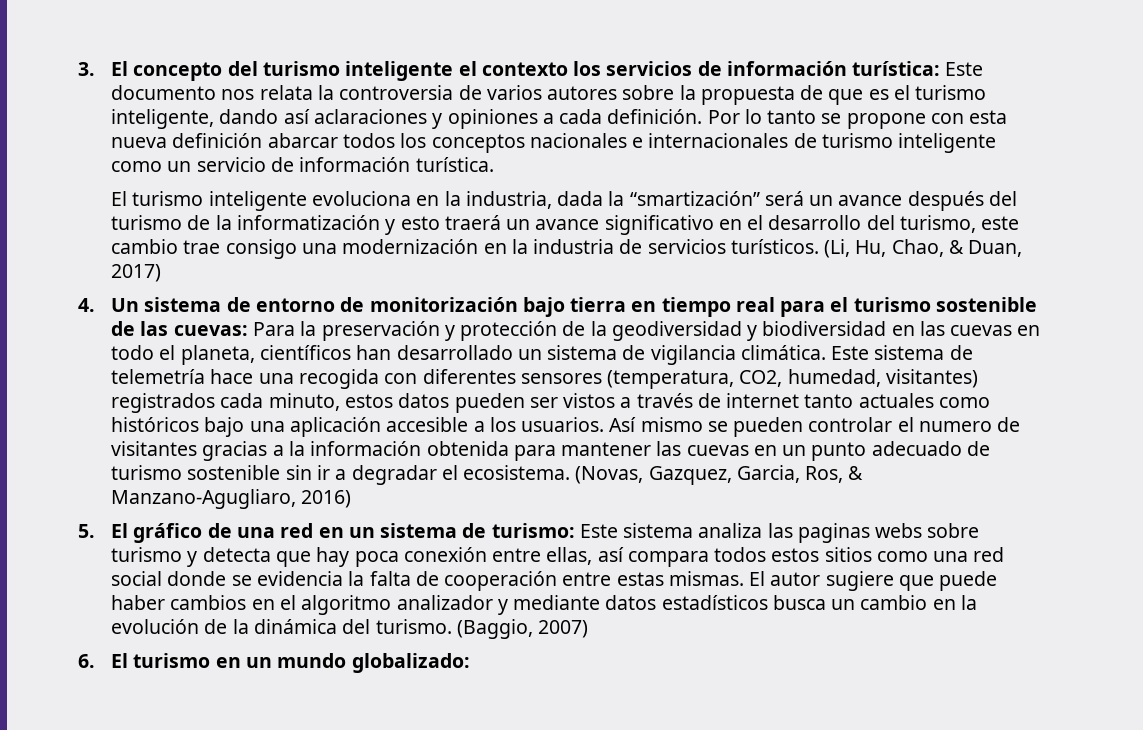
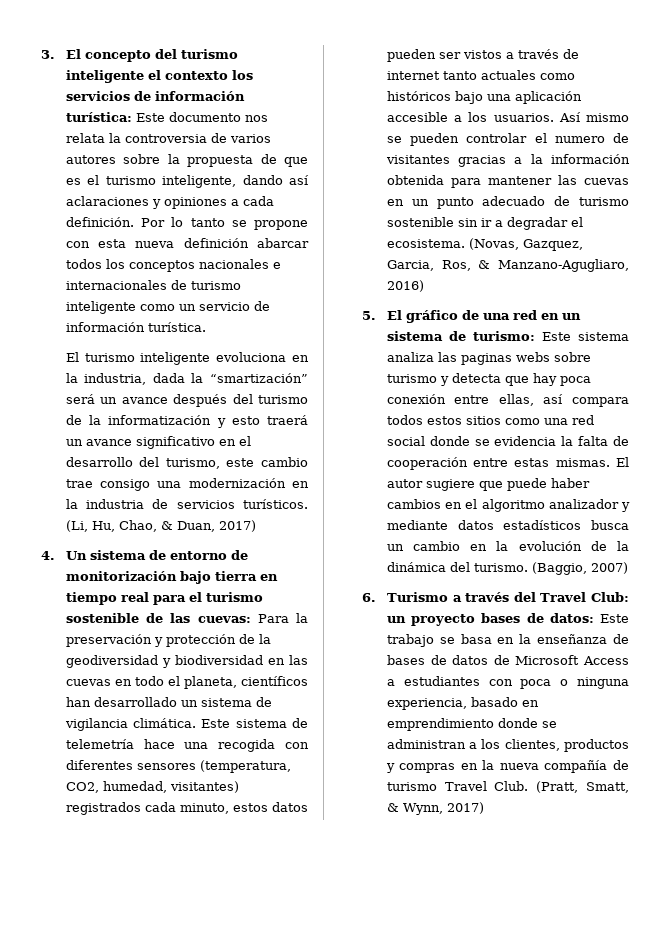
[111,653,470,673] El turismo en un mundo globalizado: -> [386,592,629,602] [386,613,629,626] [386,634,629,647] [386,655,629,665] [386,676,629,689] [386,697,539,710] [386,718,557,731] [386,739,629,752] [385,760,629,773] [386,781,629,793] [386,802,484,815] Turismo a través del Travel Club: un proyecto bases de datos: Este trabajo se basa en la enseñanza de bases de datos de Microsoft Access a estudiantes con poca o ninguna experiencia, basado en emprendimiento donde se administran a los clientes, productos y compras en la nueva compañía de turismo Travel Club. (Pratt, Smatt, & Wynn, 2017)

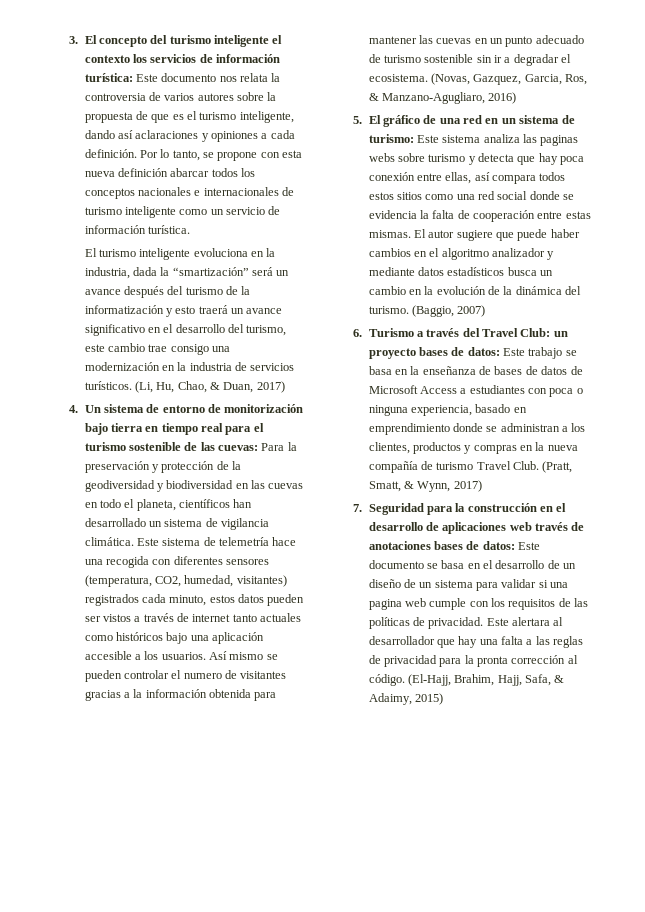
[190,218,225,227] tanto -> [172,150,200,161] tanto,
(484, 808) none -> [353,503,567,515] [368,522,585,534] [368,541,541,550] [368,560,577,569] [368,579,569,591] [368,598,589,610] [368,617,564,629] [368,636,584,648] [368,655,578,667] [368,674,565,686] [368,693,443,705] // 7. Seguridad para la construcción en el desarrollo de aplicaciones web través de anotaciones bases de datos: Este documento se basa en el desarrollo de un diseño de un sistema para validar si una pagina web cumple con los requisitos de las políticas de privacidad. Este alertara al desarrollador que hay una falta a las reglas de privacidad para la pronta corrección al código. (El-Hajj, Brahim, Hajj, Safa, & Adaimy, 2015)

